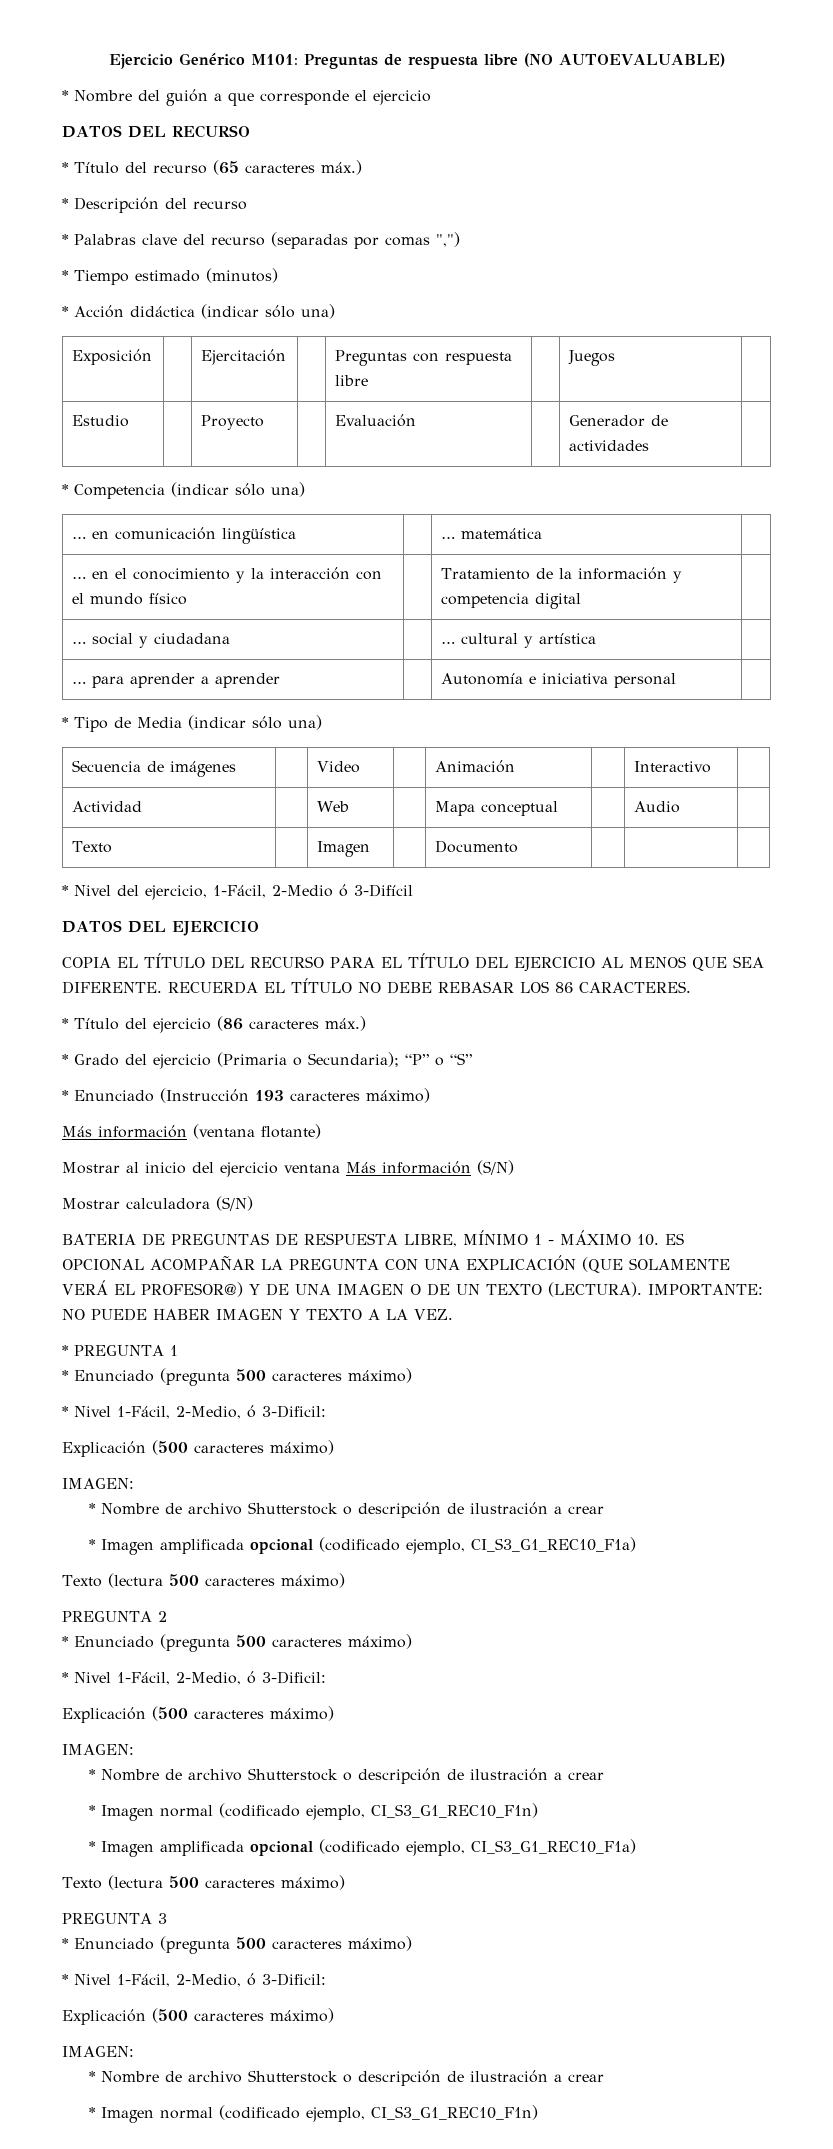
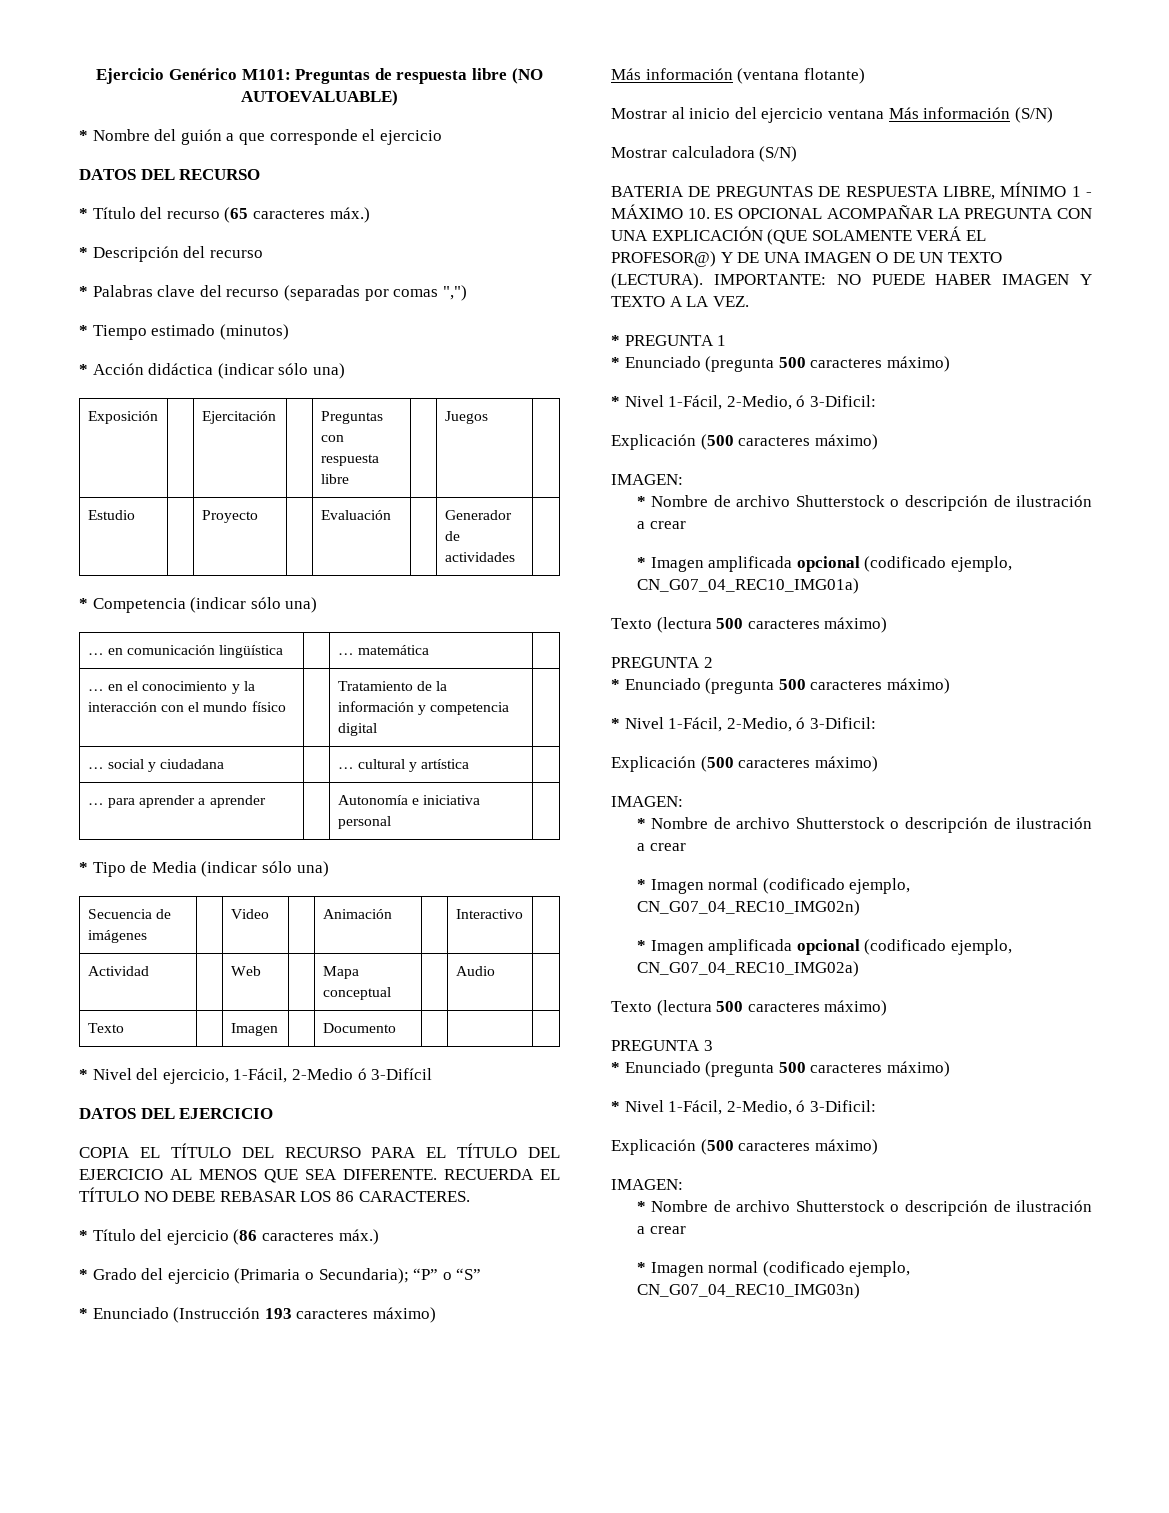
[471,1537,637,1552] CI_S3_G1_REC10_F1a) -> [636,578,859,594] CN_G07_04_REC10_IMG01a)
[371,1803,539,1818] [89,1839,637,1857] CI_S3_G1_REC10_F1n) // * Imagen amplificada opcional (codificado ejemplo, CI_S3_G1_REC10_F1a) -> [636,900,860,916] [636,939,1012,955] [636,961,859,977] CN_G07_04_REC10_IMG02n) // * Imagen amplificada opcional (codificado ejemplo, CN_G07_04_REC10_IMG02a)
[371,2105,539,2120] CI_S3_G1_REC10_F1n) -> [636,1283,860,1299] CN_G07_04_REC10_IMG03n)

